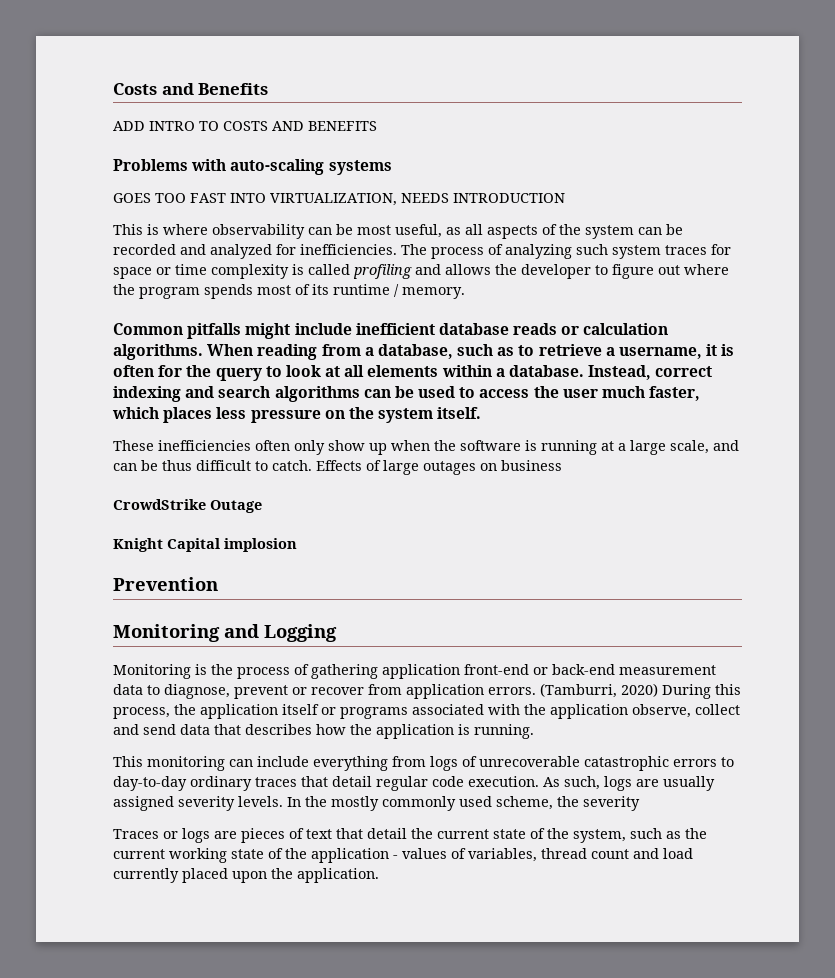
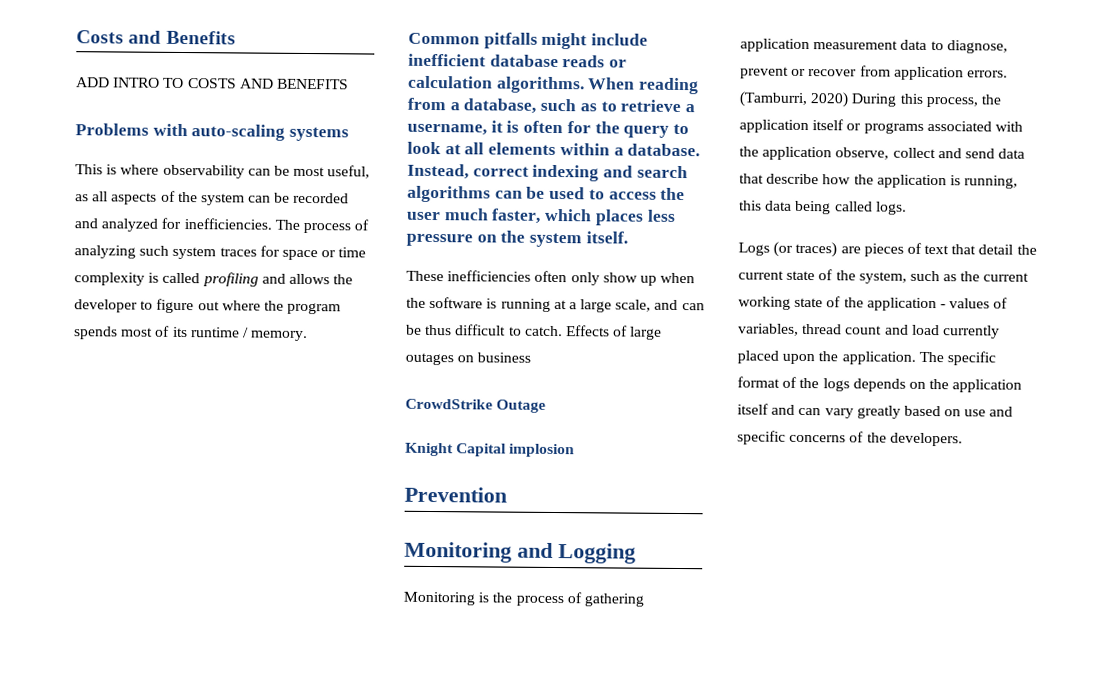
[113,193,565,206] // GOES TOO FAST INTO VIRTUALIZATION, NEEDS INTRODUCTION -> (350, 134) none
[464,664,615,675] front-end or back-end -> (810, 45) none
[245,724,312,735] describes -> [766,173,820,185] describe
[474,724,534,739] [113,756,734,771] [113,776,715,791] [113,796,640,811] [113,828,210,843] running. // This monitoring can include everything from logs of unrecoverable catastrophic errors to day-to-day ordinary traces that detail regular code execution. As such, logs are usually assigned severity levels. In the mostly commonly used scheme, the severity // Traces or logs -> [964,175,1019,189] [739,200,907,215] [738,241,838,258] running, this data being called logs. // Logs (or traces)
(379, 875) none -> [918,351,996,366] [737,376,1023,393] [737,403,1014,419] [737,430,963,447] The specific format of the logs depends on the application itself and can vary greatly based on use and specific concerns of the developers.

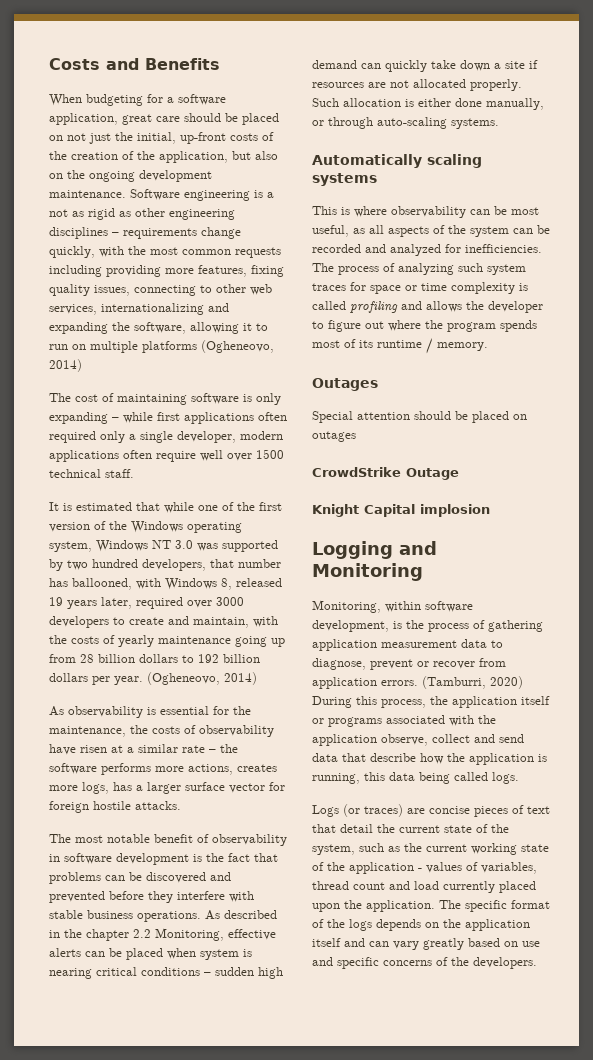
[76,77,349,90] [75,123,286,141] ADD INTRO TO COSTS AND BENEFITS // Problems with auto-scaling -> [49,94,226,106] [49,113,279,125] [49,132,274,144] [49,151,278,163] [49,170,212,182] [49,189,274,201] [49,208,235,220] [49,227,241,239] [49,246,281,258] [49,265,284,277] [49,284,272,296] [49,303,229,315] [49,322,268,334] [49,340,274,353] [49,359,82,372] [49,393,281,405] [49,412,287,424] [49,431,283,443] [49,449,284,462] [49,469,134,478] [49,502,282,513] [49,521,242,533] [49,540,278,552] [49,559,281,571] [49,578,282,590] [49,597,244,609] [49,616,278,628] [49,635,285,647] [49,654,260,663] [49,672,257,685] [49,706,251,718] [49,725,274,737] [49,744,238,755] [49,763,277,775] [49,782,285,794] [49,801,181,813] [49,834,287,846] [49,853,278,865] [49,872,231,884] [49,891,254,903] [49,910,277,922] [49,928,276,941] [49,948,252,960] [49,967,283,979] [312,60,538,72] [312,79,522,91] [312,98,544,110] [312,117,499,129] [312,154,482,168] When budgeting for a software application, great care should be placed on not just the initial, up-front costs of the creation of the application, but also on the ongoing development maintenance. Software engineering is a not as rigid as other engineering disciplines – requirements change quickly, with the most common requests including providing more features, fixing quality issues, connecting to other web services, internationalizing and expanding the software, allowing it to run on multiple platforms (Ogheneovo, 2014) // The cost of maintaining software is only expanding – while first applications often required only a single developer, modern applications often require well over 1500 technical staff. // It is estimated that while one of the first version of the Windows operating system, Windows NT 3.0 was supported by two hundred developers, that number has ballooned, with Windows 8, released 19 years later, required over 3000 developers to create and maintain, with the costs of yearly maintenance going up from 28 billion dollars to 192 billion dollars per year. (Ogheneovo, 2014) // As observability is essential for the maintenance, the costs of observability have risen at a similar rate – the software performs more actions, creates more logs, has a larger surface vector for foreign hostile attacks. // The most notable benefit of observability in software development is the fact that problems can be discovered and prevented before they interfere with stable business operations. As described in the chapter 2.2 Monitoring, effective alerts can be placed when system is nearing critical conditions – sudden high demand can quickly take down a site if resources are not allocated properly. Such allocation is either done manually, or through auto-scaling systems. // Automatically scaling
[408,32,649,50] [408,53,628,68] [408,75,700,95] [407,97,696,114] [407,120,690,138] [407,141,701,157] [407,163,688,182] [407,185,686,203] [406,208,676,226] [406,230,628,248] [406,270,696,286] [406,296,705,313] [406,324,663,340] Common pitfalls might include inefficient database reads or calculation algorithms. When reading from a database, such as to retrieve a username, it is often for the query to look at all elements within a database. Instead, correct indexing and search algorithms can be used to access the user much faster, which places less pressure on the system itself. // These inefficiencies often only show up when the software is running at a large scale, and can be thus difficult to catch. Effects of large -> [312,378,378,391] [312,411,527,423] Outages // Special attention should be placed on
[457,352,532,363] on business -> (356, 436) none
[404,486,507,503] [404,541,636,564] [403,591,475,606] Prevention // Monitoring and Logging // Monitoring -> [312,541,437,559] [312,563,423,581] [312,600,473,613] [312,620,389,632] Logging and Monitoring // Monitoring, within software development,
(861, 250) none -> [429,806,470,814] concise

